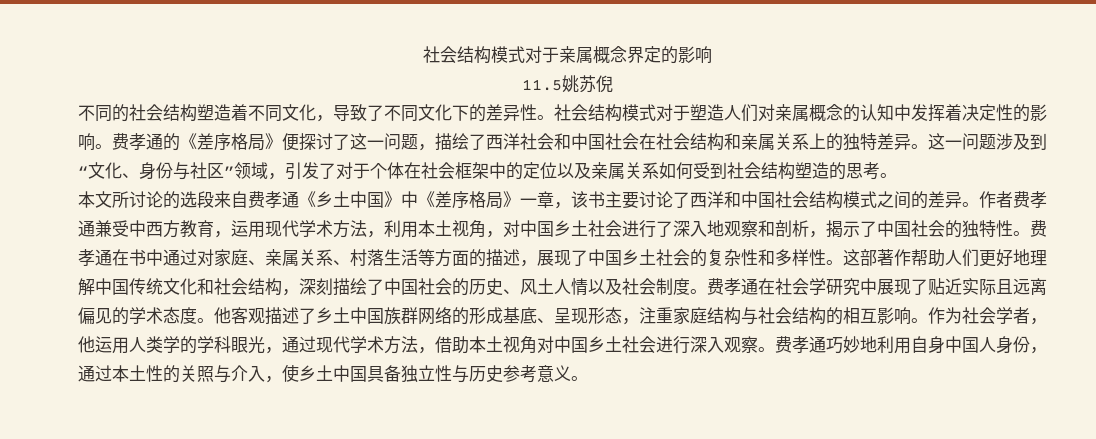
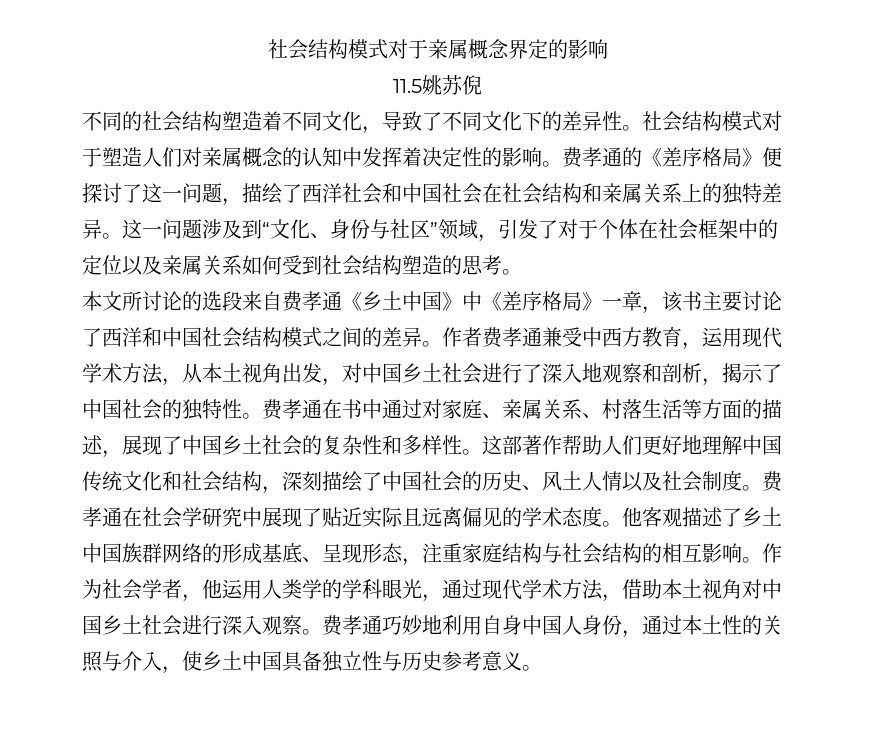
[384,220,486,238] 利用本土视角 -> [182,363,322,383] 从本土视角出发

